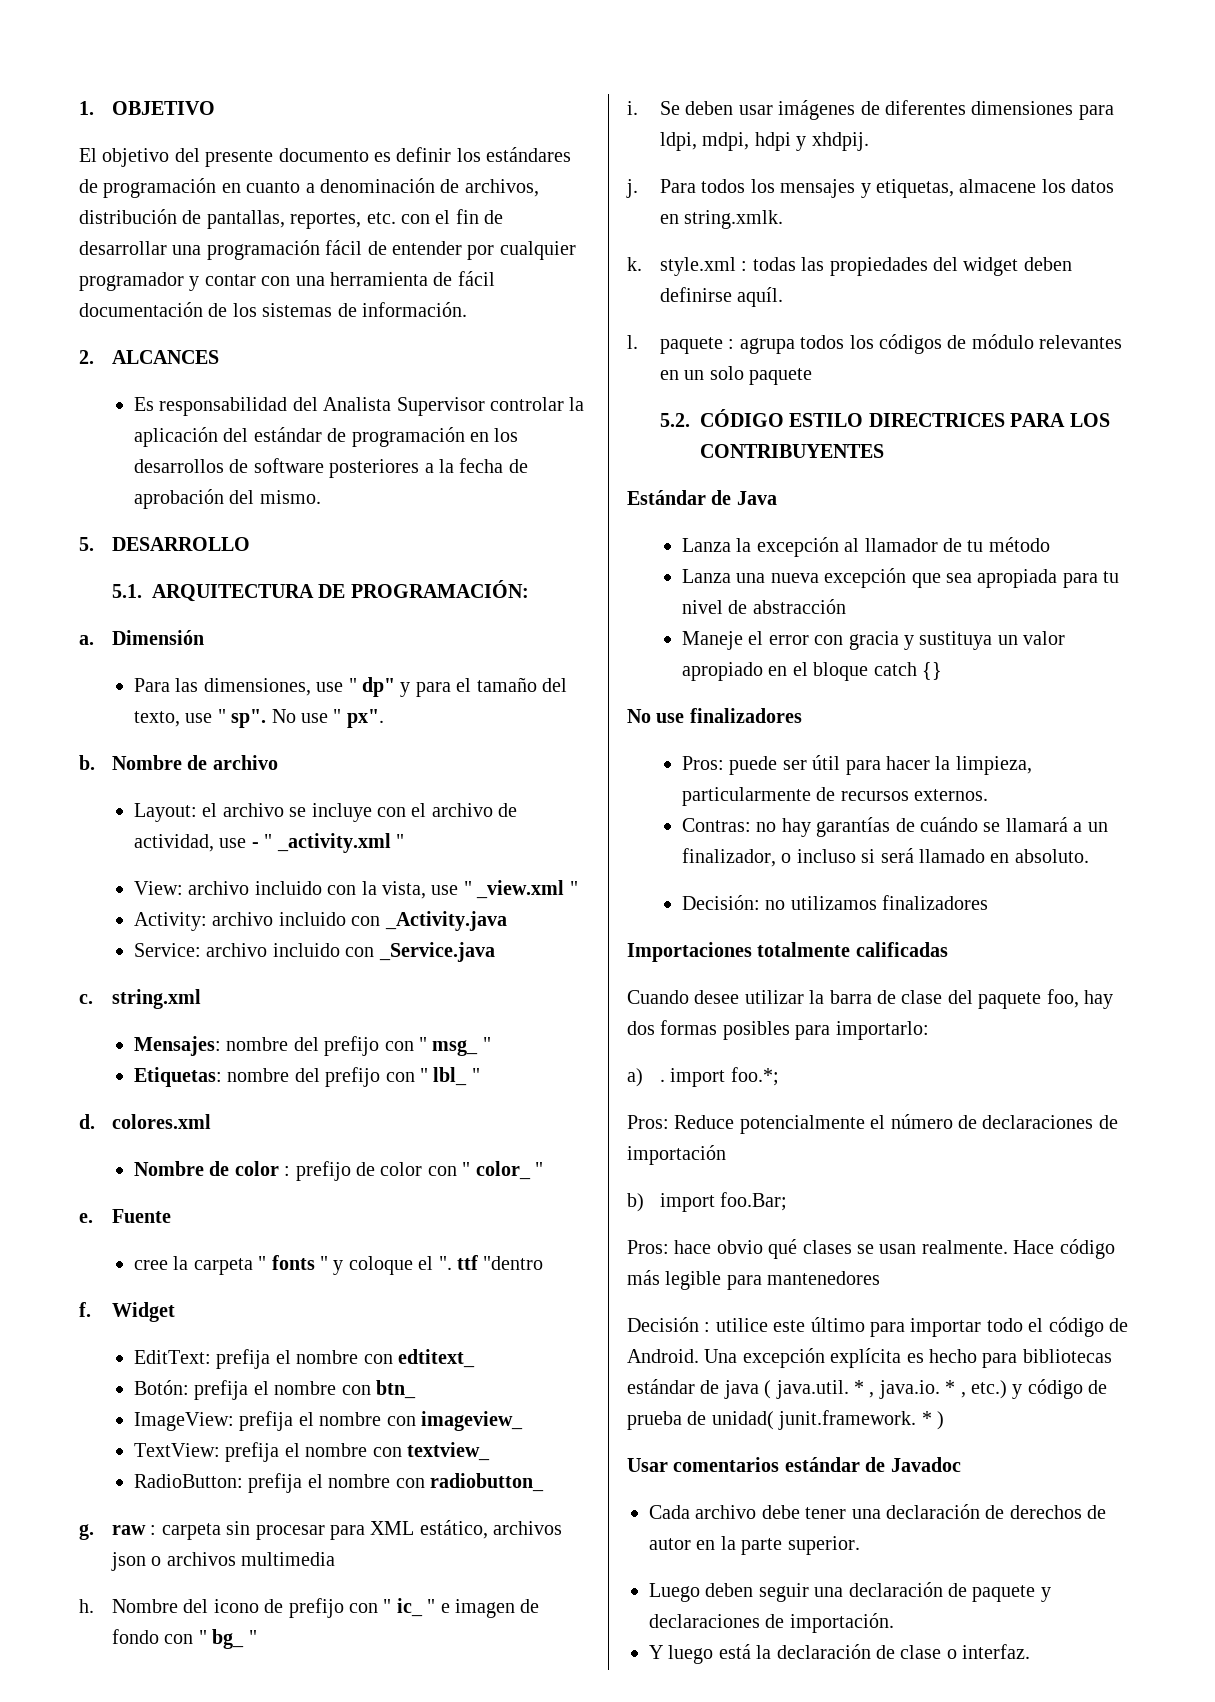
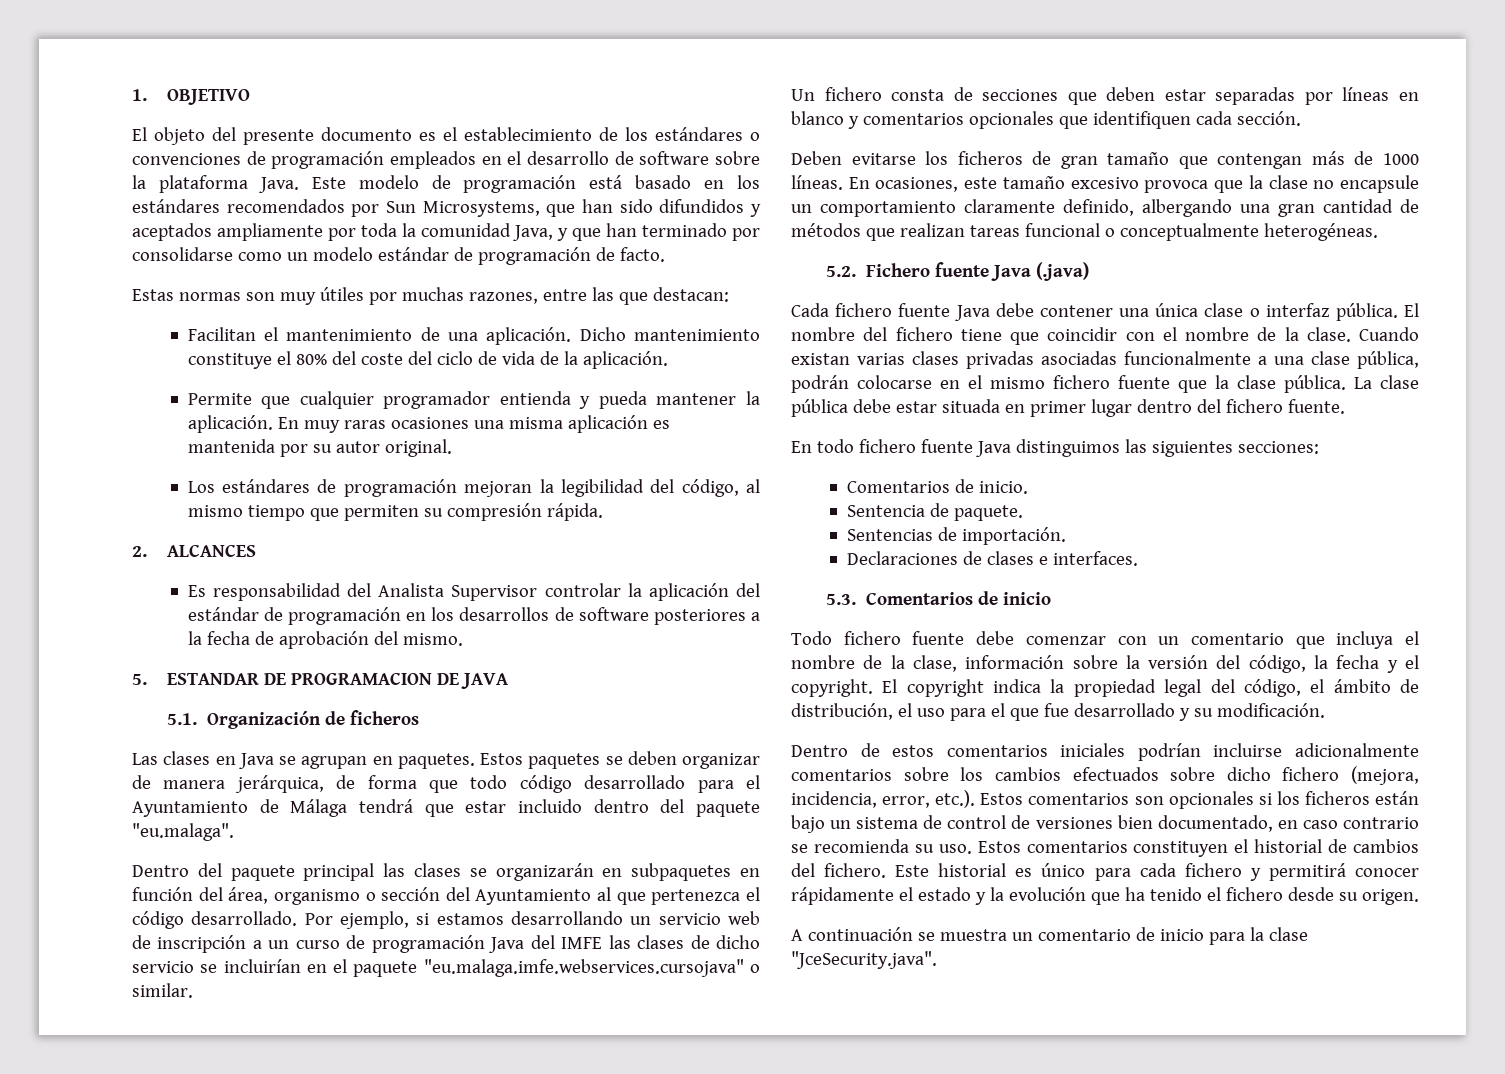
[102,148,170,167] objetivo -> [154,127,205,145] objeto
[396,147,572,162] [79,178,539,198] [79,209,504,229] [79,240,576,260] [79,271,495,291] [79,302,467,317] definir los estándares de programación en cuanto a denominación de archivos, distribución de pantallas, reportes, etc. con el fin de desarrollar una programación fácil de entender por cualquier programador y contar con una herramienta de fácil documentación de los sistemas de información. -> [443,127,760,141] [132,151,761,169] [132,175,760,193] [132,199,761,217] [132,223,760,241] [132,247,665,265] [132,287,729,305] [187,327,760,345] [187,351,668,369] [187,391,760,409] [187,415,670,433] [187,439,452,457] [187,479,760,497] [187,503,603,521] el establecimiento de los estándares o convenciones de programación empleados en el desarrollo de software sobre la plataforma Java. Este modelo de programación está basado en los estándares recomendados por Sun Microsystems, que han sido difundidos y aceptados ampliamente por toda la comunidad Java, y que han terminado por consolidarse como un modelo estándar de programación de facto. // Estas normas son muy útiles por muchas razones, entre las que destacan: // Facilitan el mantenimiento de una aplicación. Dicho mantenimiento constituye el 80% del coste del ciclo de vida de la aplicación. // Permite que cualquier programador entienda y pueda mantener la aplicación. En muy raras ocasiones una misma aplicación es mantenida por su autor original. // Los estándares de programación mejoran la legibilidad del código, al mismo tiempo que permiten su compresión rápida.
[112,537,251,551] [112,580,529,602] [79,630,205,645] [134,677,568,697] [134,709,384,728] [79,755,278,770] [134,803,518,822] [134,833,405,853] [134,880,578,899] [134,911,507,931] [134,942,495,962] [79,989,202,1009] [134,1036,491,1056] [134,1067,480,1087] [79,1114,212,1129] [134,1161,544,1181] [79,1209,172,1223] [134,1255,544,1275] [79,1302,176,1322] [134,1349,476,1369] [134,1380,417,1400] [134,1411,524,1431] [134,1442,491,1462] [134,1473,545,1493] [79,1520,563,1540] [111,1552,336,1571] [79,1598,540,1618] [112,1629,257,1649] [627,100,1114,120] [660,132,869,151] [626,179,1115,198] [660,210,784,229] [627,257,1072,276] [660,287,784,307] [627,334,1123,354] [660,366,813,385] [660,409,1110,427] [700,444,885,458] [627,490,777,505] [682,537,1050,557] [682,568,1120,588] [682,599,846,614] [682,631,1066,650] [682,662,943,681] [627,708,802,723] [682,755,1032,775] [682,787,989,806] [682,817,1108,837] [682,848,1089,867] [682,895,989,910] [627,942,948,962] [627,989,1113,1009] [627,1020,929,1040] [627,1067,779,1087] [627,1114,1118,1134] [627,1145,726,1165] [627,1192,788,1212] [627,1239,1115,1259] [627,1270,881,1290] [627,1317,1128,1337] [627,1348,1112,1368] [627,1379,1108,1399] [627,1410,944,1430] [627,1457,961,1472] [649,1504,1107,1519] [649,1536,860,1555] [649,1582,1051,1602] [649,1613,894,1633] [649,1644,1031,1664] DESARROLLO // 5.1. ARQUITECTURA DE PROGRAMACIÓN: // a. Dimensión // Para las dimensiones, use " dp" y para el tamaño del texto, use " sp". No use " px". // b. Nombre de archivo // Layout: el archivo se incluye con el archivo de actividad, use - " _activity.xml " // View: archivo incluido con la vista, use " _view.xml " // Activity: archivo incluido con _Activity.java // Service: archivo incluido con _Service.java // c. string.xml // Mensajes: nombre del prefijo con " msg_ " // Etiquetas: nombre del prefijo con " lbl_ " // d. colores.xml // Nombre de color : prefijo de color con " color_ " // e. Fuente // cree la carpeta " fonts " y coloque el ". ttf "dentro // f. Widget // EditText: prefija el nombre con edtitext_ // Botón: prefija el nombre con btn_ // ImageView: prefija el nombre con imageview_ // TextView: prefija el nombre con textview_ // RadioButton: prefija el nombre con radiobutton_ // g. raw : carpeta sin procesar para XML estático, archivos json o archivos multimedia // h. Nombre del icono de prefijo con " ic_ " e imagen de fondo con " bg_ " // i. Se deben usar imágenes de diferentes dimensiones para ldpi, mdpi, hdpi y xhdpij. // j. Para todos los mensajes y etiquetas, almacene los datos en string.xmlk. // k. style.xml : todas las propiedades del widget deben definirse aquíl. // l. paquete : agrupa todos los códigos de módulo relevantes en un solo paquete // 5.2. CÓDIGO ESTILO DIRECTRICES PARA LOS CONTRIBUYENTES // Estándar de Java // Lanza la excepción al llamador de tu método // Lanza una nueva excepción que sea apropiada para tu nivel de abstracción // Maneje el error con gracia y sustituya un valor apropiado en el bloque catch {} // No use finalizadores // Pros: puede ser útil para hacer la limpieza, particularmente de recursos externos. // Contras: no hay garantías de cuándo se llamará a un finalizador, o incluso si será llamado en absoluto. // Decisión: no utilizamos finalizadores // Importaciones totalmente calificadas // Cuando desee utilizar la barra de clase del paquete foo, hay dos formas posibles para importarlo: // a) . import foo.*; // Pros: Reduce potencialmente el número de declaraciones de importación // b) import foo.Bar; // Pros: hace obvio qué clases se usan realmente. Hace código más legible para mantenedores // Decisión : utilice este último para importar todo el código de Android. Una excepción explícita es hecho para bibliotecas estándar de java ( java.util. * , java.io. * , etc.) y código de prueba de unidad( junit.framework. * ) // Usar comentarios estándar de Javadoc // Cada archivo debe tener una declaración de derechos de autor en la parte superior. // Luego deben seguir una declaración de paquete y declaraciones de importación. // Y luego está la declaración de clase o interfaz. -> [167,672,509,689] [167,710,419,729] [132,751,760,769] [132,775,760,793] [132,799,760,817] [132,823,234,841] [132,863,760,881] [132,887,760,905] [132,911,760,929] [132,935,760,953] [132,959,760,977] [132,983,193,998] [791,87,1419,105] [791,111,1301,129] [791,151,1419,169] [791,175,1419,193] [791,199,1419,217] [791,223,1378,241] [826,262,1089,281] [791,303,1419,321] [791,327,1419,345] [791,351,1419,369] [791,375,1419,393] [791,399,1345,417] [791,439,1319,457] [846,479,1028,494] [846,503,1023,521] [846,527,1066,545] [846,551,1138,566] [826,591,1051,605] [791,631,1419,649] [791,655,1419,673] [791,679,1419,697] [791,703,1325,721] [791,743,1419,761] [791,766,1419,785] [791,790,1419,809] [791,815,1419,833] [791,839,1419,857] [791,863,1419,881] [791,887,1419,905] [791,927,1308,945] [791,951,937,969] ESTANDAR DE PROGRAMACION DE JAVA // 5.1. Organización de ficheros // Las clases en Java se agrupan en paquetes. Estos paquetes se deben organizar de manera jerárquica, de forma que todo código desarrollado para el Ayuntamiento de Málaga tendrá que estar incluido dentro del paquete "eu.malaga". // Dentro del paquete principal las clases se organizarán en subpaquetes en función del área, organismo o sección del Ayuntamiento al que pertenezca el código desarrollado. Por ejemplo, si estamos desarrollando un servicio web de inscripción a un curso de programación Java del IMFE las clases de dicho servicio se incluirían en el paquete "eu.malaga.imfe.webservices.cursojava" o similar. // Un fichero consta de secciones que deben estar separadas por líneas en blanco y comentarios opcionales que identifiquen cada sección. // Deben evitarse los ficheros de gran tamaño que contengan más de 1000 líneas. En ocasiones, este tamaño excesivo provoca que la clase no encapsule un comportamiento claramente definido, albergando una gran cantidad de métodos que realizan tareas funcional o conceptualmente heterogéneas. // 5.2. Fichero fuente Java (.java) // Cada fichero fuente Java debe contener una única clase o interfaz pública. El nombre del fichero tiene que coincidir con el nombre de la clase. Cuando existan varias clases privadas asociadas funcionalmente a una clase pública, podrán colocarse en el mismo fichero fuente que la clase pública. La clase pública debe estar situada en primer lugar dentro del fichero fuente. // En todo fichero fuente Java distinguimos las siguientes secciones: // Comentarios de inicio. // Sentencia de paquete. // Sentencias de importación. // Declaraciones de clases e interfaces. // 5.3. Comentarios de inicio // Todo fichero fuente debe comenzar con un comentario que incluya el nombre de la clase, información sobre la versión del código, la fecha y el copyright. El copyright indica la propiedad legal del código, el ámbito de distribución, el uso para el que fue desarrollado y su modificación. // Dentro de estos comentarios iniciales podrían incluirse adicionalmente comentarios sobre los cambios efectuados sobre dicho fichero (mejora, incidencia, error, etc.). Estos comentarios son opcionales si los ficheros están bajo un sistema de control de versiones bien documentado, en caso contrario se recomienda su uso. Estos comentarios constituyen el historial de cambios del fichero. Este historial es único para cada fichero y permitirá conocer rápidamente el estado y la evolución que ha tenido el fichero desde su origen. // A continuación se muestra un comentario de inicio para la clase "JceSecurity.java".

